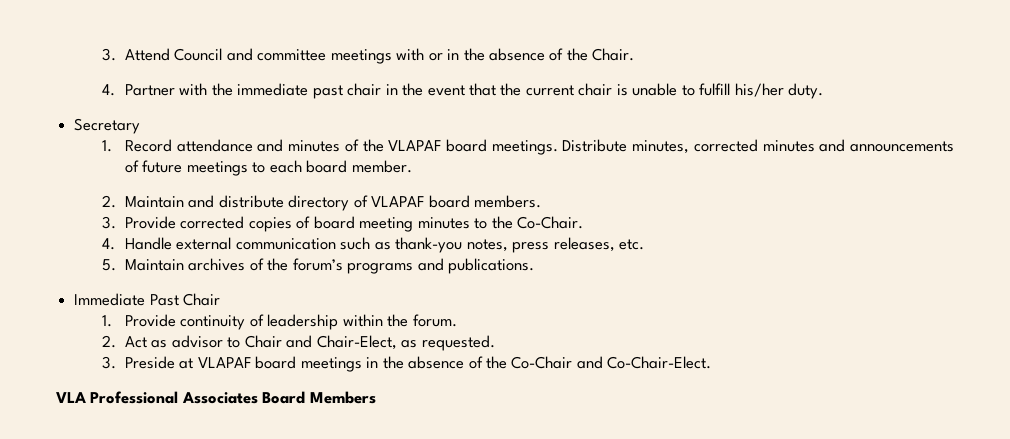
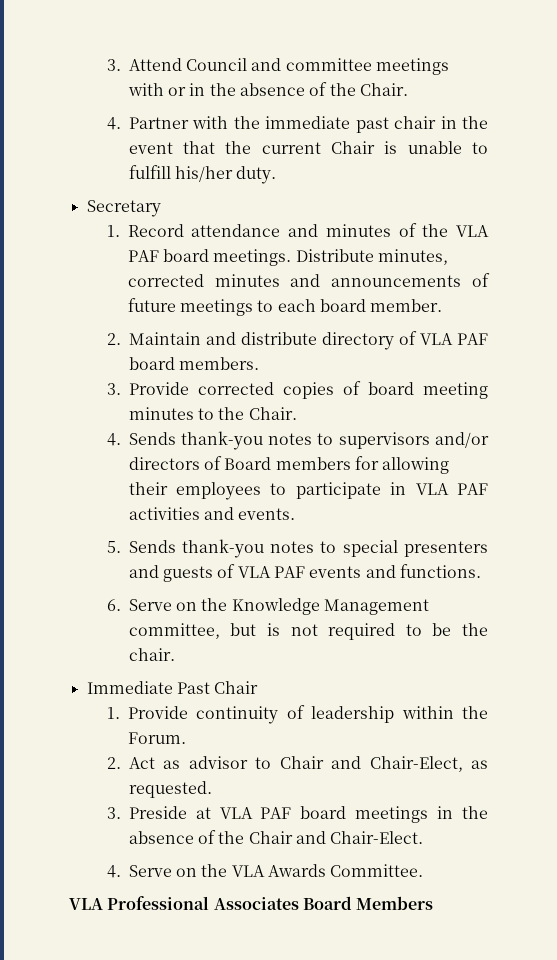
[578,83,613,96] chair -> [331,141,376,154] Chair
[388,140,442,151] VLAPAF -> [456,225,490,237] [127,250,159,262] VLA PAF
[371,196,425,207] VLAPAF -> [419,333,488,345] VLA PAF
[517,216,584,229] [101,237,645,253] [101,258,535,274] Co-Chair. // 4. Handle external communication such as thank-you notes, press releases, etc. // 5. Maintain archives of the forum’s programs and publications. -> [248,407,297,420] [106,431,490,450] [128,456,450,474] [128,482,489,500] [128,507,296,520] [106,539,489,558] [128,564,481,582] [106,598,429,615] [128,623,488,640] [128,648,175,661] Chair. // 4. Sends thank-you notes to supervisors and/or directors of Board members for allowing their employees to participate in VLA PAF activities and events. // 5. Sends thank-you notes to special presenters and guests of VLA PAF events and functions. // 6. Serve on the Knowledge Management committee, but is not required to be the chair.
[412,314,457,327] forum. -> [127,732,186,744] Forum.
[197,357,251,368] VLAPAF -> [219,807,292,819] VLA PAF
[511,356,712,369] Co-Chair and Co-Chair-Elect. -> [248,831,424,844] [106,864,424,878] Chair and Chair-Elect. // 4. Serve on the VLA Awards Committee.

